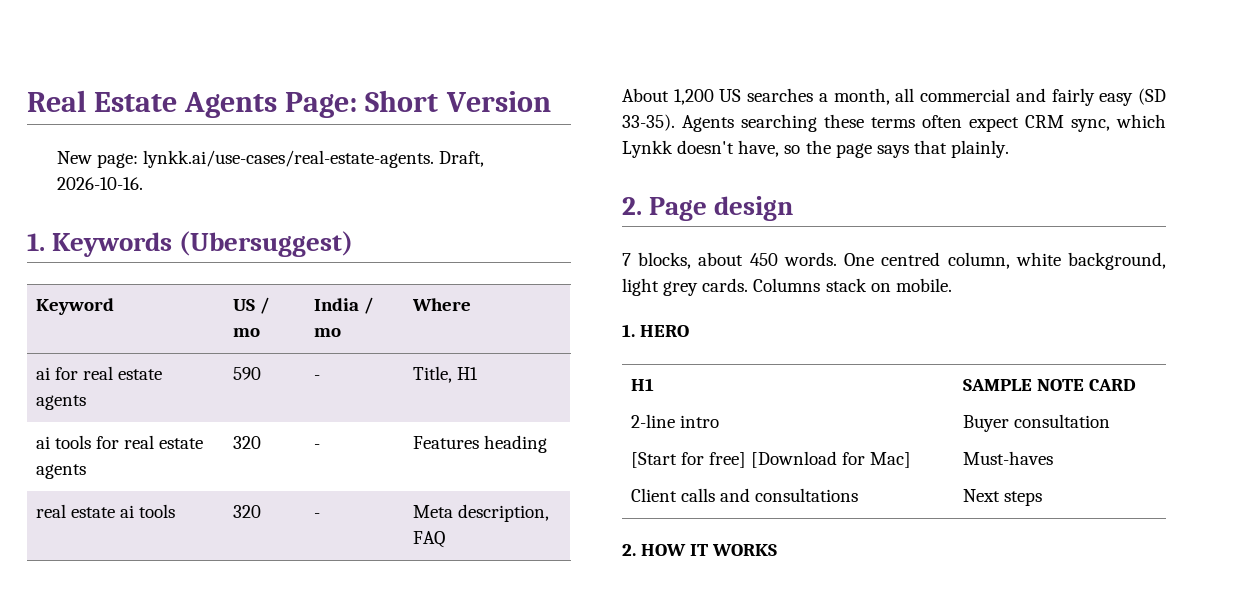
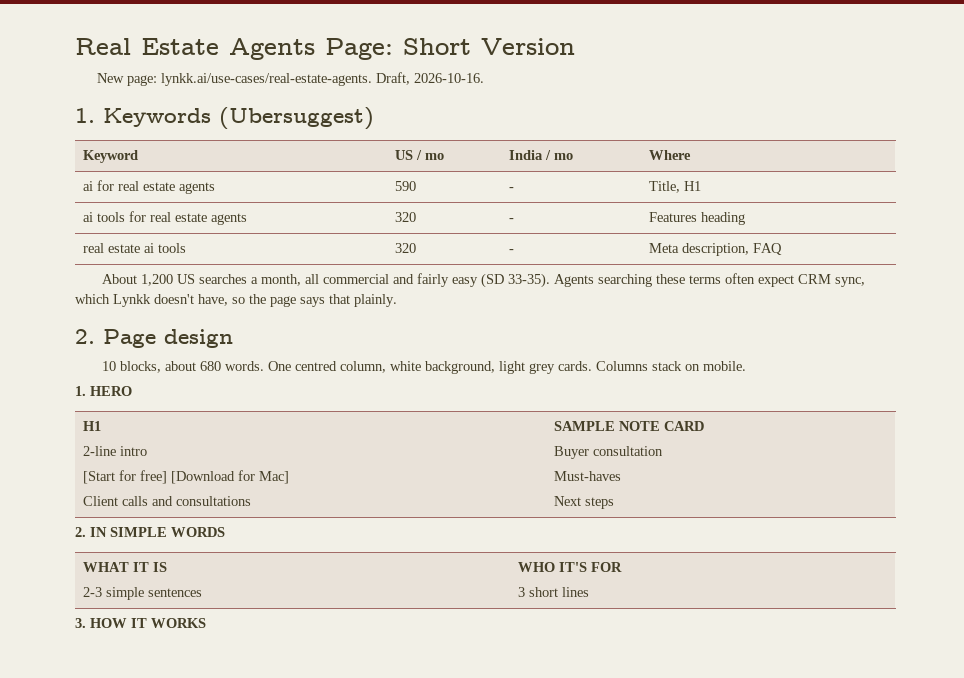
[622,253,631,266] 7 -> [101,361,116,371] 10
[749,253,778,266] 450 -> [199,361,221,371] 680
(636, 550) none -> [90,527,225,537] [83,562,168,572] [83,587,203,600] [518,562,623,572] [518,587,590,597] [75,618,86,628] IN SIMPLE WORDS // WHAT IT IS // 2-3 simple sentences | WHO IT'S FOR // 3 short lines // 3.

